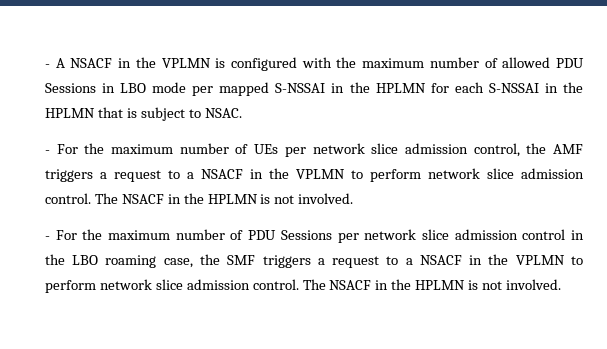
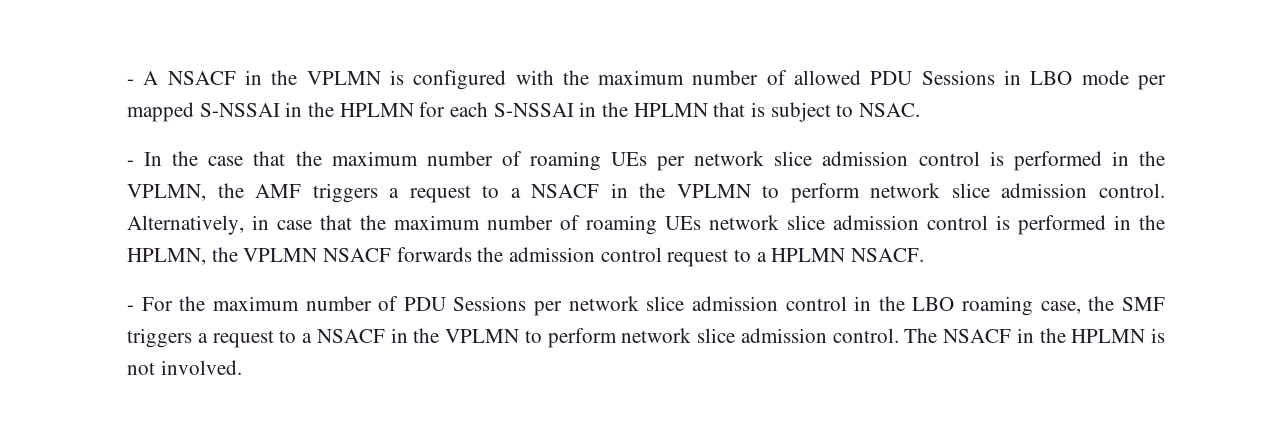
[56,143,249,154] For the maximum number of -> [144,151,601,171] In the case that the maximum number of roaming
[473,143,520,157] control, -> [918,151,1165,171] [127,184,207,201] control is performed in the VPLMN,
[94,193,354,204] The NSACF in the HPLMN is not involved. -> [127,215,1165,235] [127,247,925,267] Alternatively, in case that the maximum number of roaming UEs network slice admission control is performed in the HPLMN, the VPLMN NSACF forwards the admission control request to a HPLMN NSACF.

